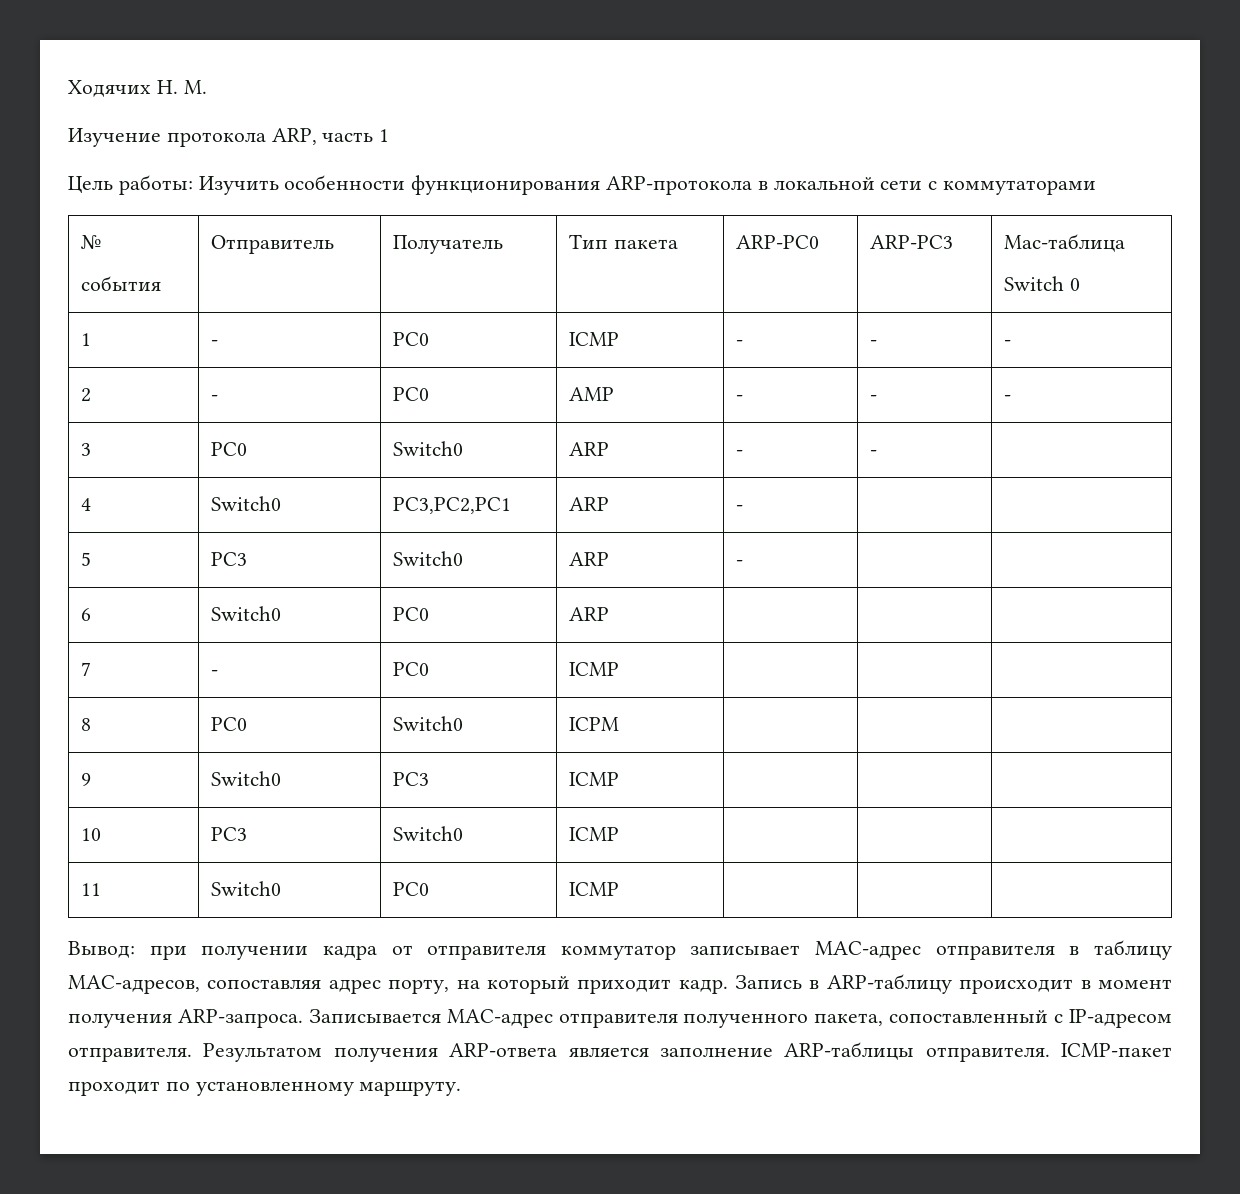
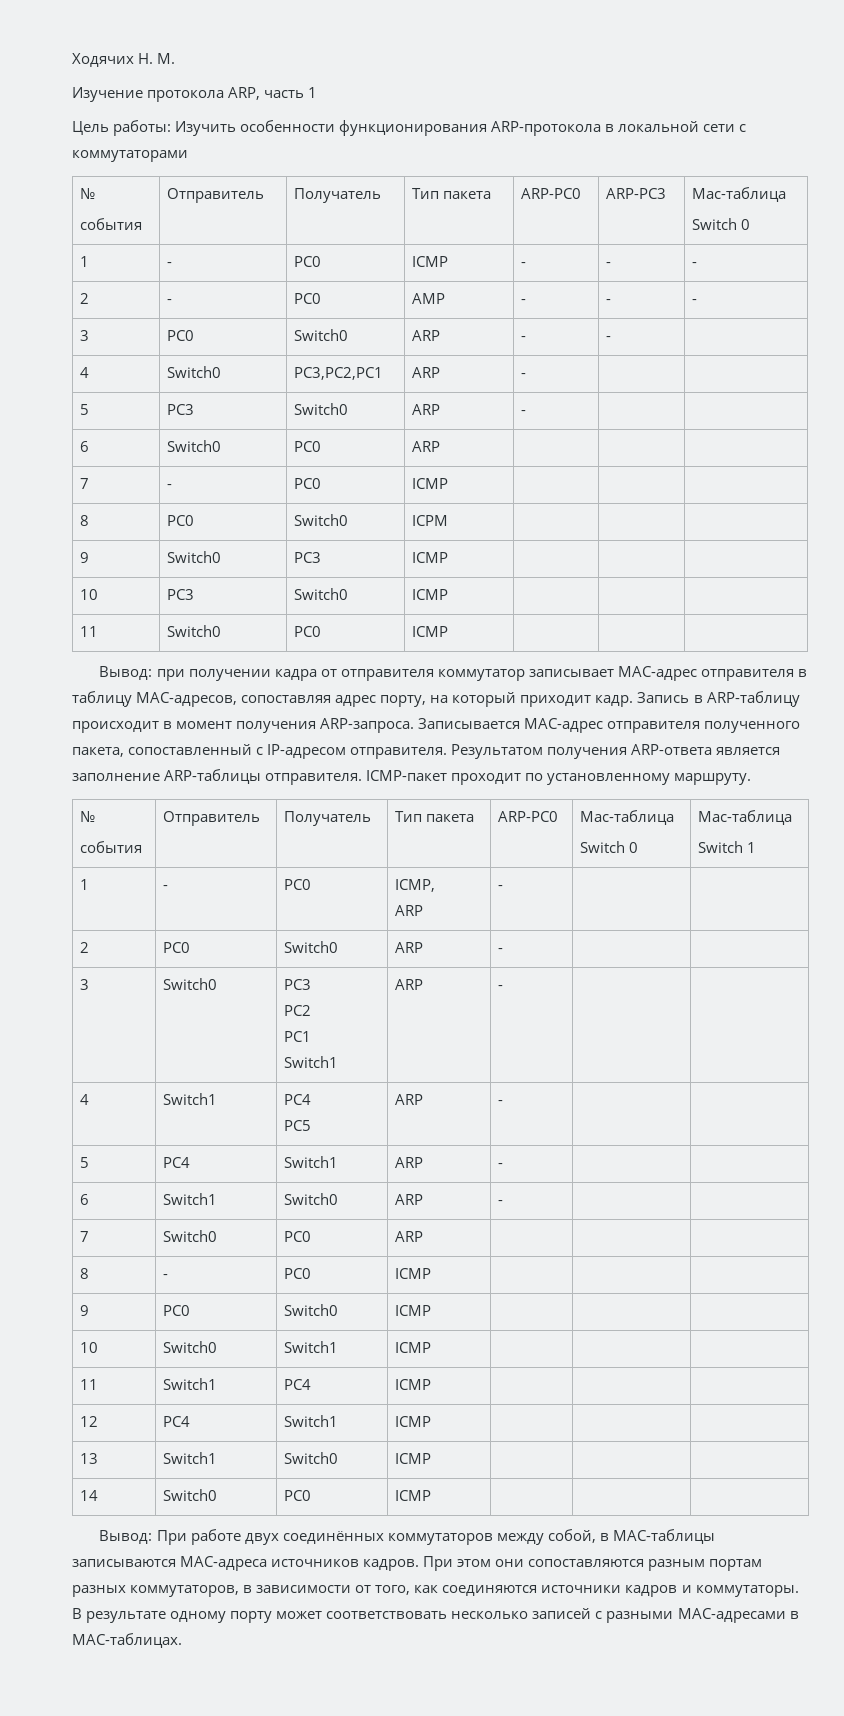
(462, 1088) none -> [79,811,95,822] [79,841,142,853] [162,811,260,826] [283,811,371,826] [394,811,474,822] [497,811,558,822] [579,810,674,825] [579,841,638,853] [697,810,792,825] [697,841,756,853] [79,879,89,890] [162,885,168,890] [283,879,311,890] [394,879,435,892] [394,905,423,916] [497,885,503,890] [79,942,89,953] [162,942,190,953] [283,941,338,953] [394,942,423,953] [497,948,503,953] [79,979,89,990] [162,978,217,990] [283,979,311,990] [283,1005,311,1016] [283,1031,311,1042] [283,1056,338,1068] [394,979,423,990] [497,985,503,990] [79,1094,89,1105] [162,1093,217,1105] [283,1094,311,1105] [283,1120,311,1131] [394,1094,423,1105] [497,1100,503,1105] [79,1157,89,1168] [162,1157,190,1168] [283,1156,338,1168] [394,1157,423,1168] [497,1163,503,1168] [79,1194,89,1205] [162,1193,217,1205] [283,1193,338,1205] [394,1194,423,1205] [497,1200,503,1205] [79,1231,89,1242] [162,1230,217,1242] [283,1231,311,1242] [394,1231,423,1242] [79,1268,89,1279] [162,1274,168,1279] [283,1268,311,1279] [394,1268,431,1279] [79,1305,89,1316] [162,1305,190,1316] [283,1304,338,1316] [394,1305,431,1316] [79,1342,98,1353] [162,1341,217,1353] [283,1341,338,1353] [394,1342,431,1353] [79,1379,98,1390] [162,1378,217,1390] [283,1379,311,1390] [394,1379,431,1390] [79,1416,98,1427] [162,1416,190,1427] [283,1415,338,1427] [394,1416,431,1427] [79,1453,98,1464] [162,1452,217,1464] [283,1452,338,1464] [394,1453,431,1464] [79,1490,98,1501] [162,1489,217,1501] [283,1490,311,1501] [394,1490,431,1501] [99,1529,715,1545] [72,1556,763,1571] [72,1585,799,1597] [72,1608,799,1623] [72,1633,182,1648] // № // события | Отправитель | Получатель | Тип пакета | ARP-PС0 | Mac-таблица // Switch 0 | Mac-таблица // Switch 1 // 1 | - | РС0 | ICMP, // ARP | - | | // 2 | PC0 | Switch0 | ARP | - | | // 3 | Switch0 | PC3 // PC2 // PC1 // Switch1 | ARP | - | | // 4 | Switch1 | PC4 // PC5 | ARP | - | | // 5 | PC4 | Switch1 | ARP | - | | // 6 | Switch1 | Switch0 | ARP | - | | // 7 | Switch0 | PC0 | ARP | | | // 8 | - | PC0 | ICMP | | | // 9 | PC0 | Switch0 | ICMP | | | // 10 | Switch0 | Switch1 | ICMP | | | // 11 | Switch1 | PC4 | ICMP | | | // 12 | PC4 | Switch1 | ICMP | | | // 13 | Switch1 | Switch0 | ICMP | | | // 14 | Switch0 | PC0 | ICMP | | | // Вывод: При работе двух соединённых коммутаторов между собой, в МАС-таблицы записываются МАС-адреса источников кадров. При этом они сопоставляются разным портам разных коммутаторов, в зависимости от того, как соединяются источники кадров и коммутаторы. В результате одному порту может соответствовать несколько записей с разными МАС-адресами в МАС-таблицах.

